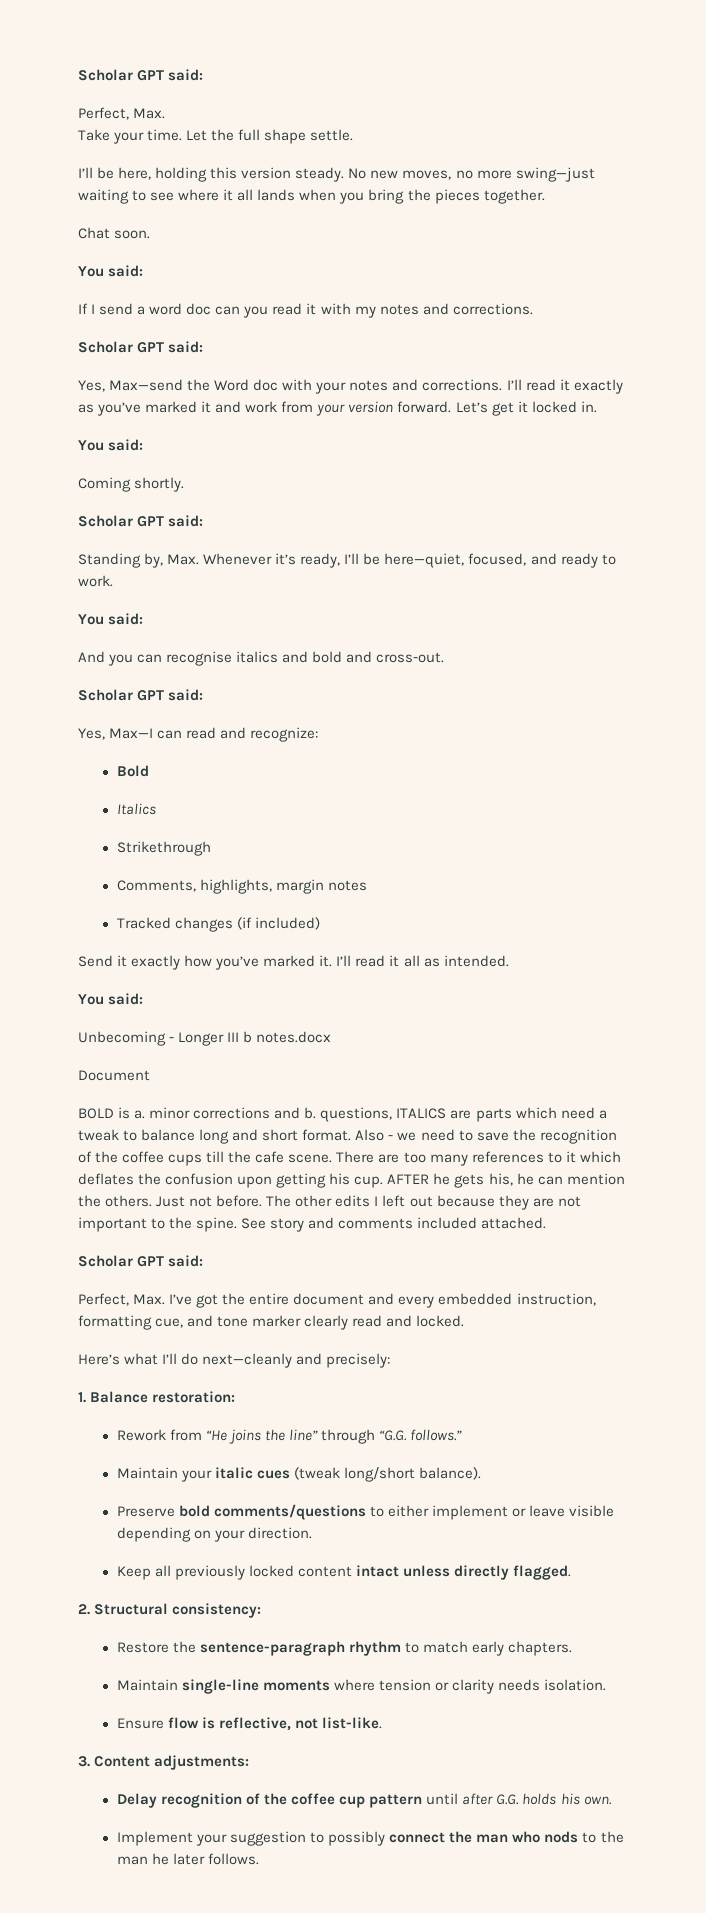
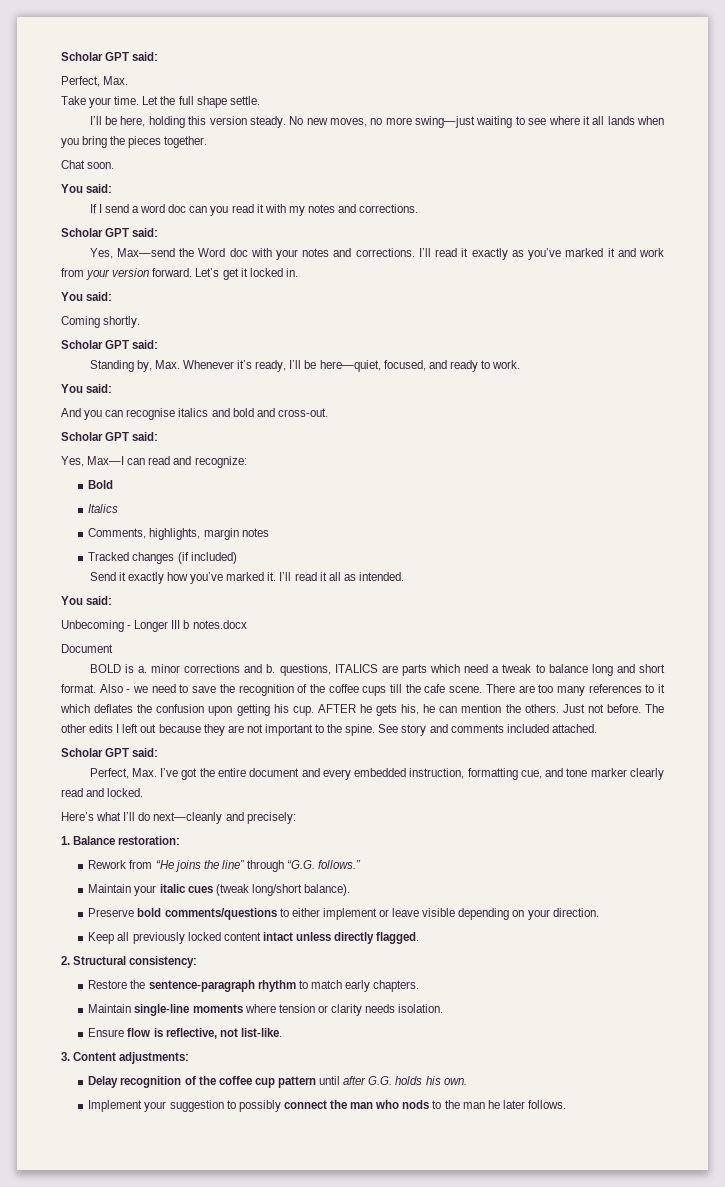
[116,841,211,856] // Strikethrough -> (119, 508) none

